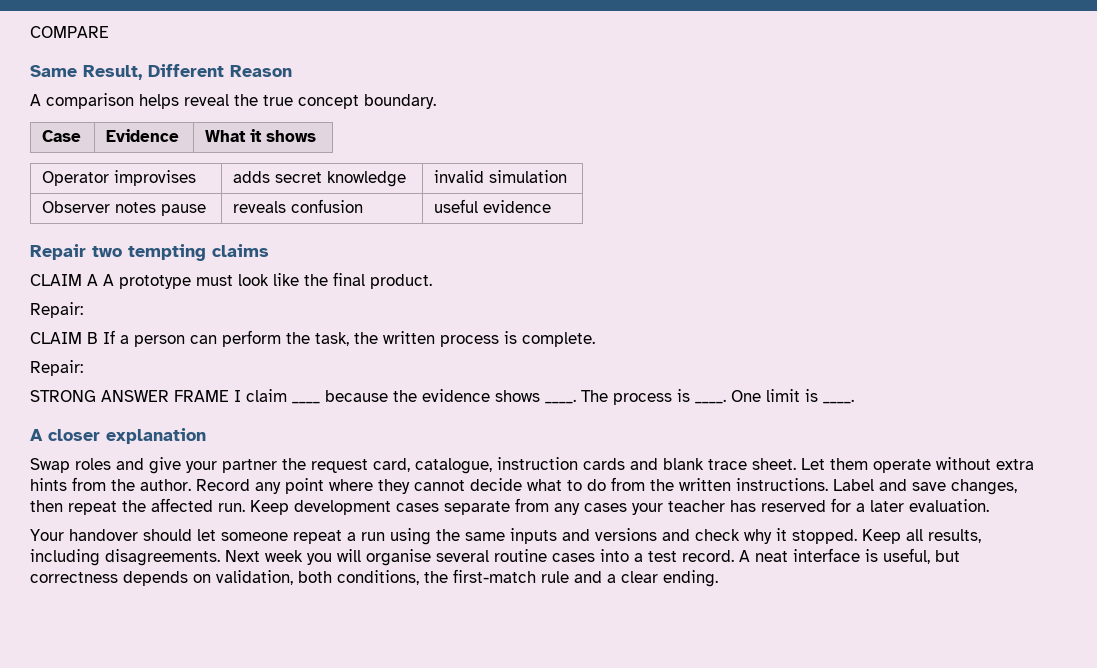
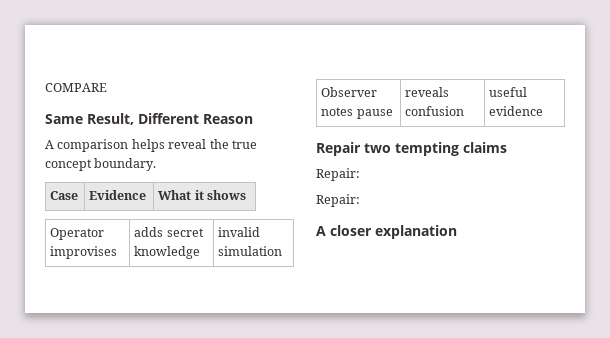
[30,272,432,289] [30,302,83,318] [30,330,595,347] [30,360,83,376] [30,389,854,405] [30,428,206,444] [30,457,1034,474] [30,477,1017,495] [30,498,989,515] [30,528,981,545] [30,548,960,566] [30,569,718,587] CLAIM A A prototype must look like the final product. // Repair: // CLAIM B If a person can perform the task, the written process is complete. // Repair: // STRONG ANSWER FRAME I claim ____ because the evidence shows ____. The process is ____. One limit is ____. // A closer explanation // Swap roles and give your partner the request card, catalogue, instruction cards and blank trace sheet. Let them operate without extra hints from the author. Record any point where they cannot decide what to do from the written instructions. Label and save changes, then repeat the affected run. Keep development cases separate from any cases your teacher has reserved for a later evaluation. // Your handover should let someone repeat a run using the same inputs and versions and check why it stopped. Keep all results, including disagreements. Next week you will organise several routine cases into a test record. A neat interface is useful, but correctness depends on validation, both conditions, the first-match rule and a clear ending. -> [316,168,360,181] [316,194,360,207] [316,225,457,239] Repair: // Repair: // A closer explanation

